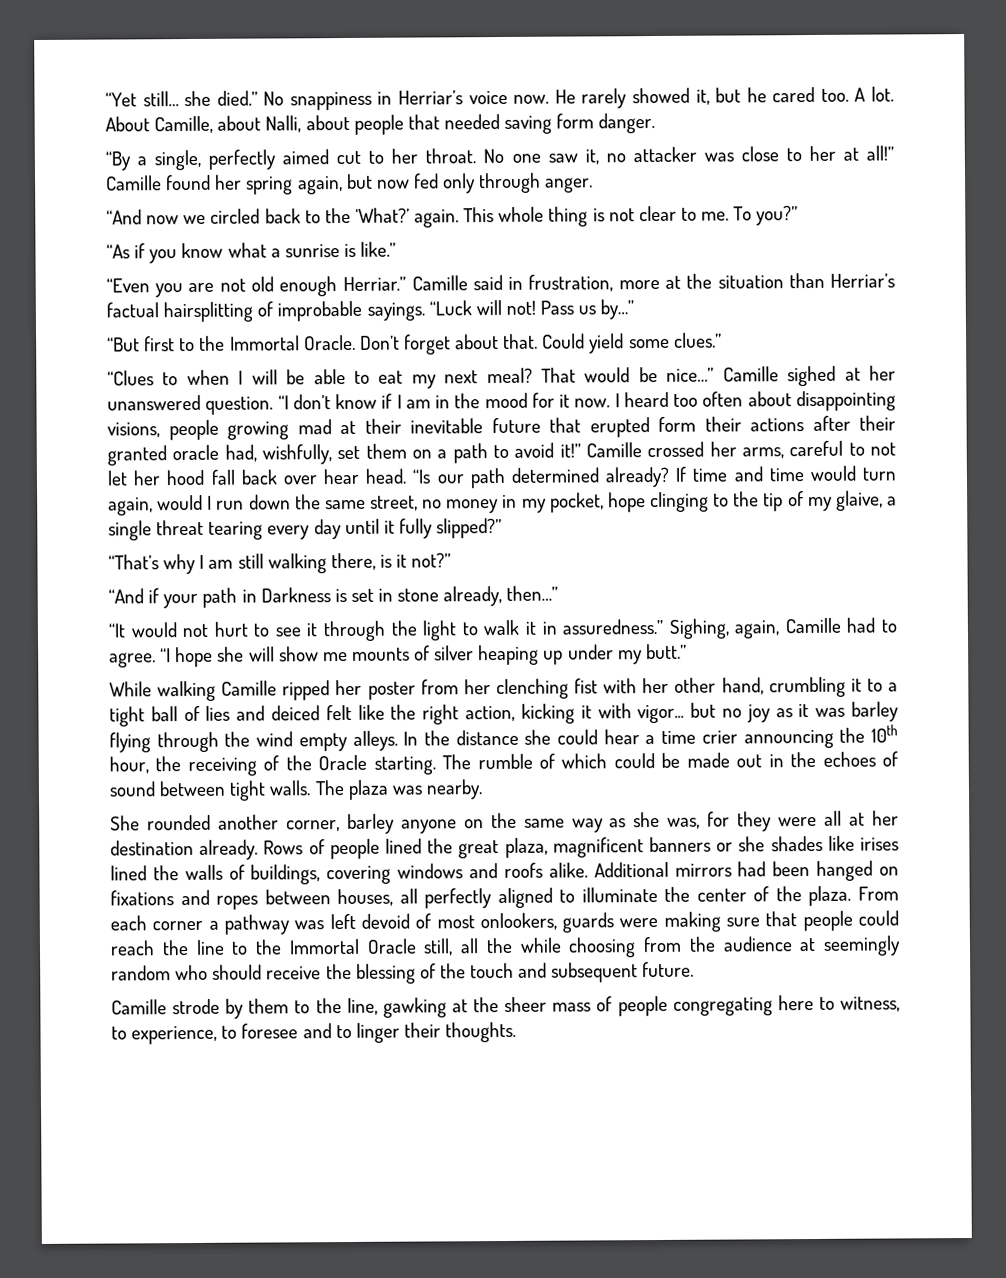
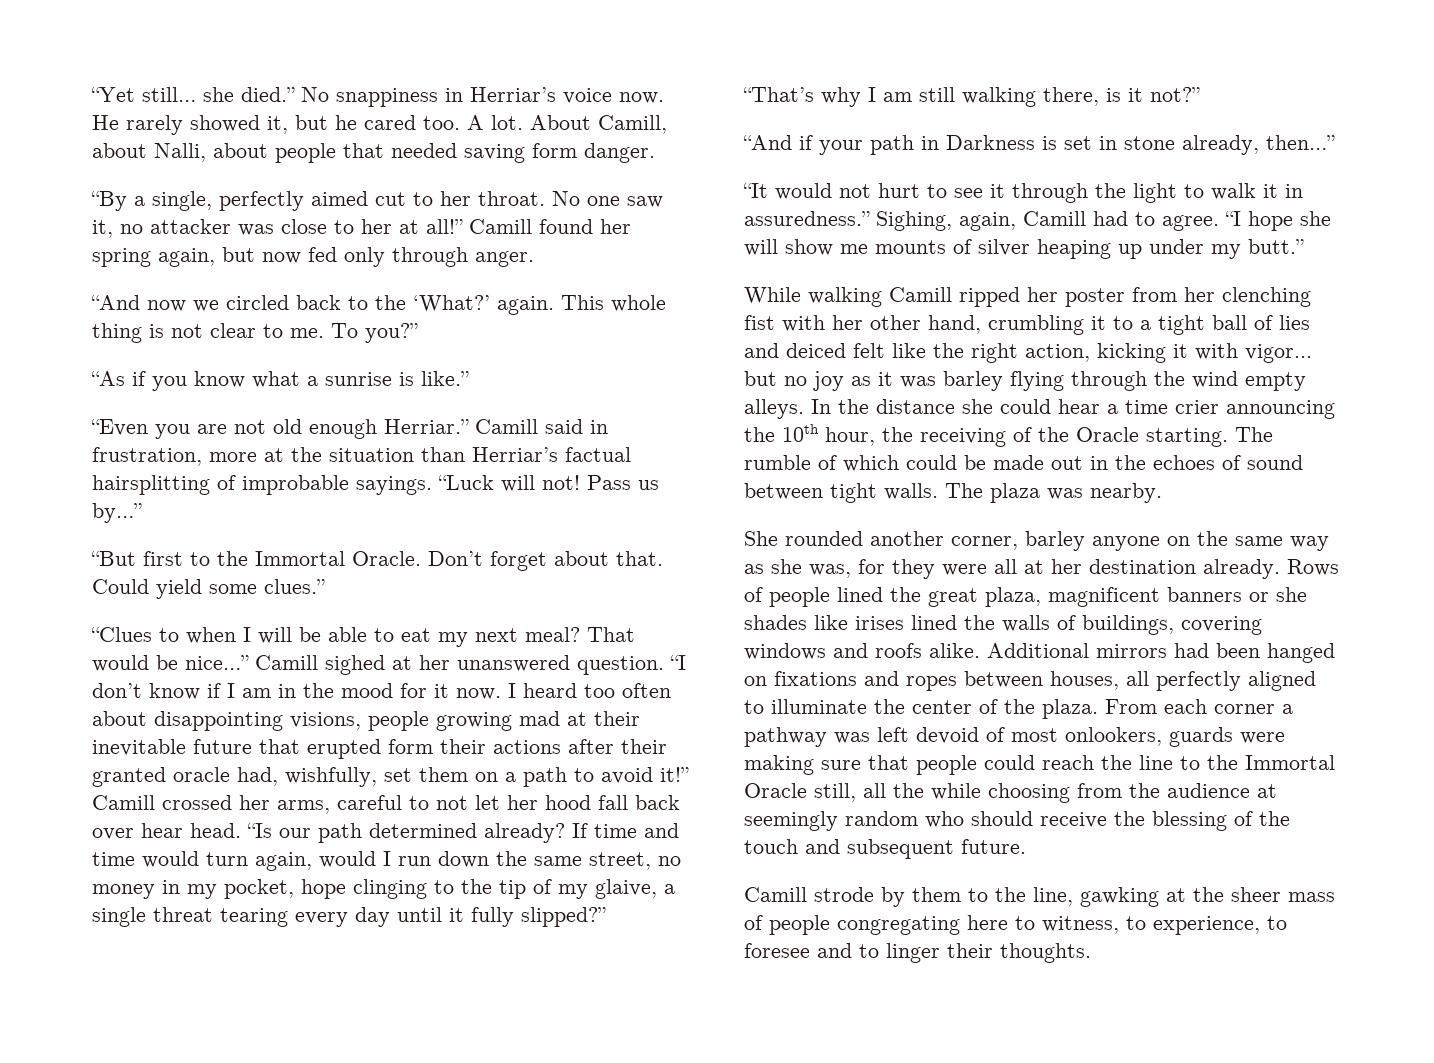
[154,115,214,134] Camille, -> [598,115,667,134] Camill,
[105,175,162,191] Camille -> [469,219,532,234] Camill
[411,275,468,291] Camille -> [475,419,538,434] Camill
[722,366,779,382] Camille -> [255,655,318,670] Camill
[585,442,642,458] Camille -> [92,795,155,810] Camill
[784,617,841,634] Camille -> [1023,211,1086,226] Camill
[221,680,278,696] Camille -> [889,287,952,302] Camill
[111,999,167,1015] Camille -> [744,887,807,902] Camill

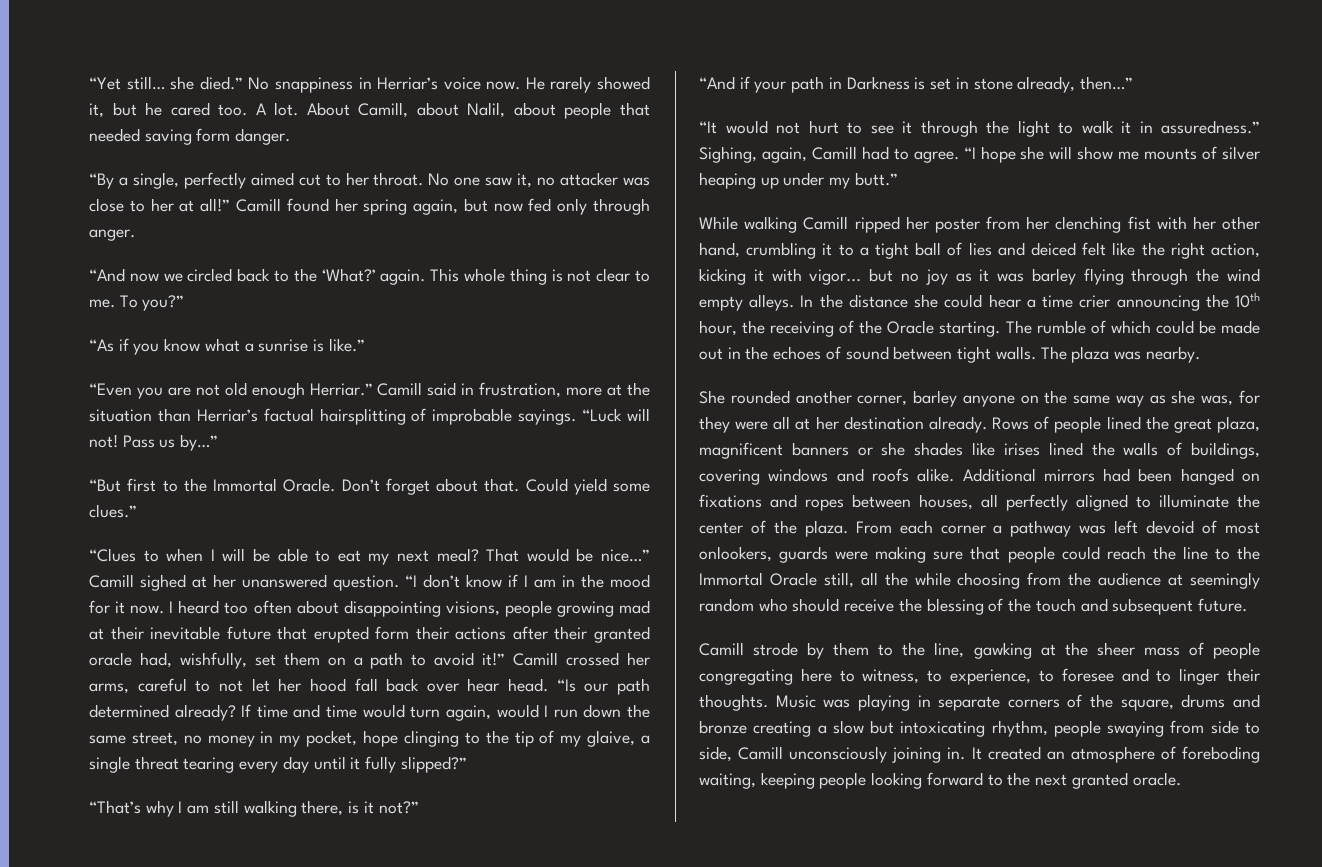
[154,143,206,162] Nalli, -> [467,102,506,118] Nalil,
(1091, 953) none -> [775,694,1260,711] [699,720,1260,737] [699,746,1260,763] [699,772,1181,789] Music was playing in separate corners of the square, drums and bronze creating a slow but intoxicating rhythm, people swaying from side to side, Camill unconsciously joining in. It created an atmosphere of foreboding waiting, keeping people looking forward to the next granted oracle.

